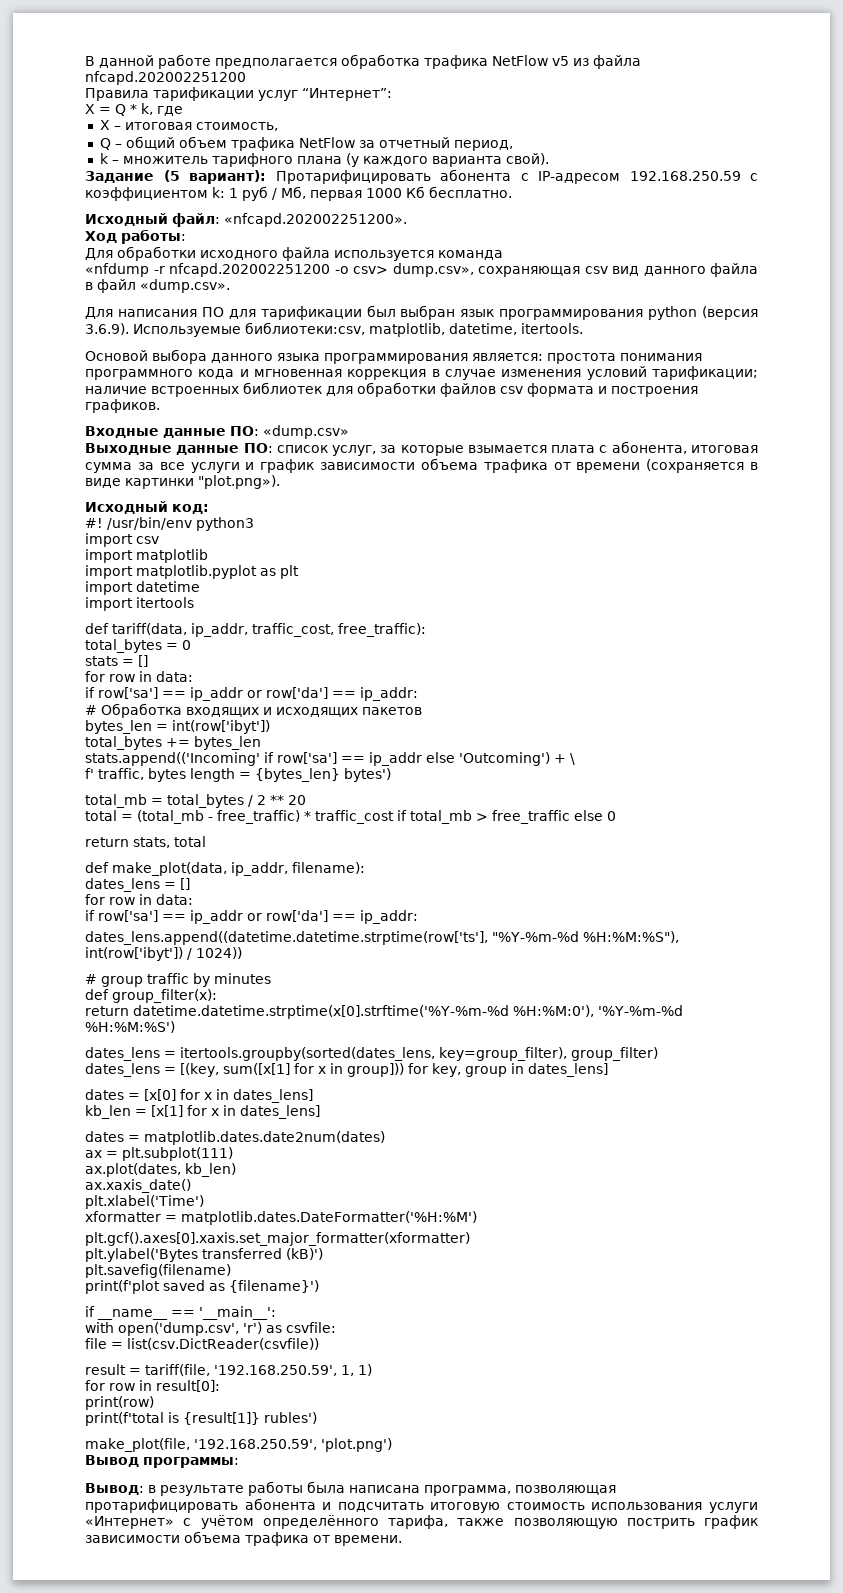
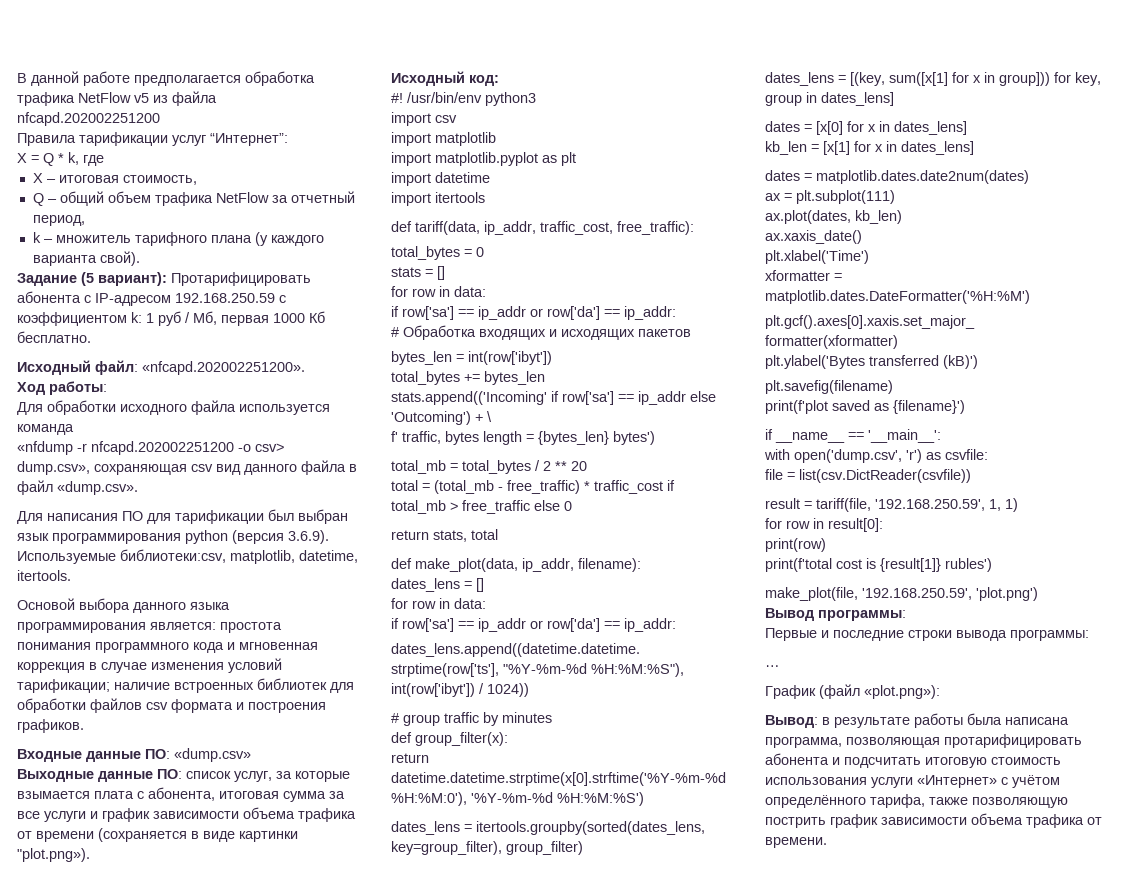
(164, 1419) none -> [836,559,862,569] cost
(239, 1462) none -> [765,628,1089,641] [765,665,780,667] [765,684,940,699] // Первые и последние строки вывода программы: // … // График (файл «plot.png»):

